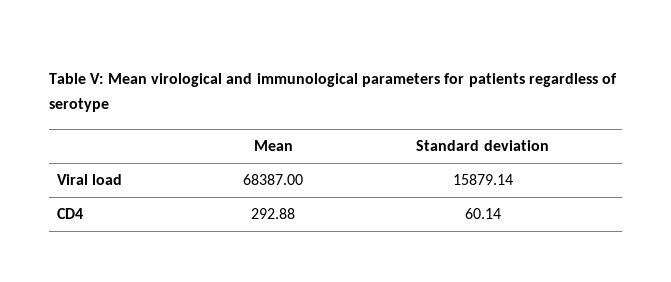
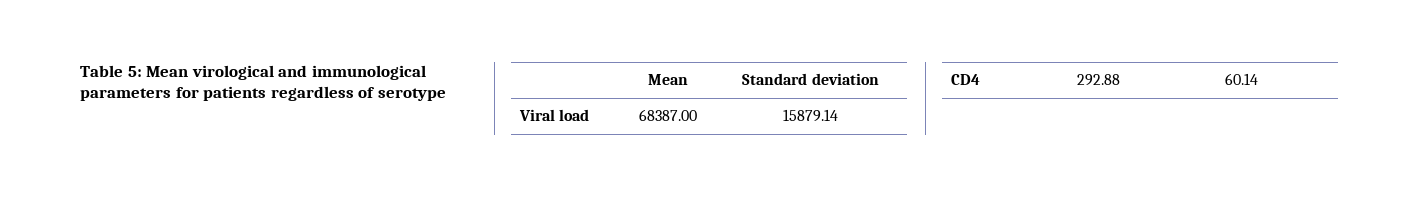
[90,73,104,84] V: -> [127,66,142,77] 5:

